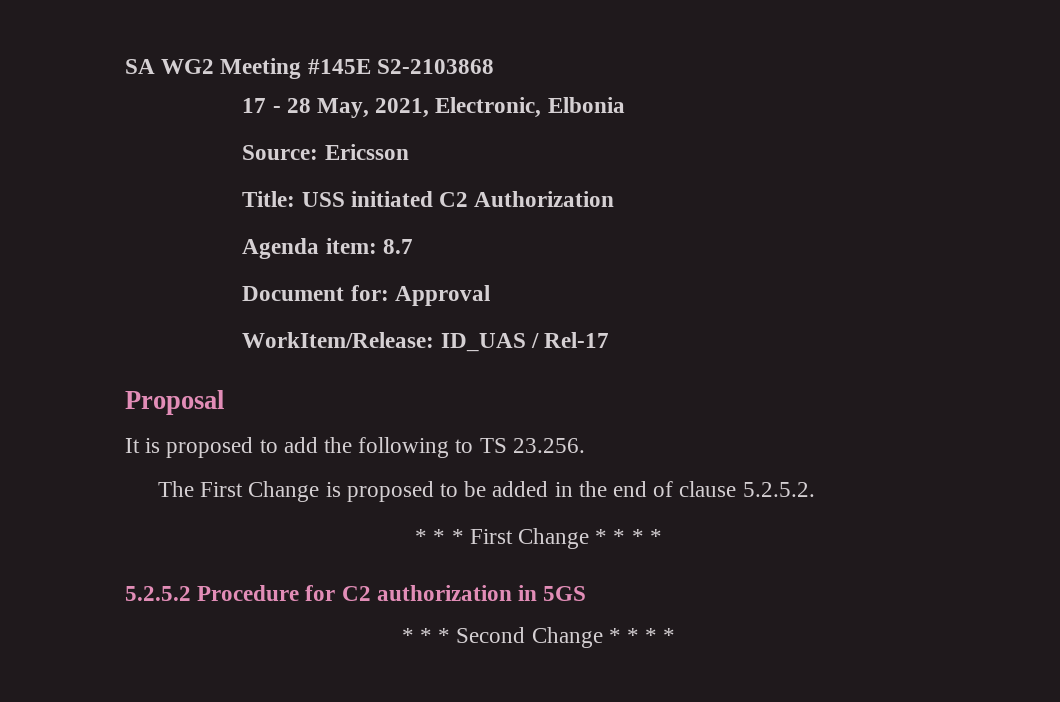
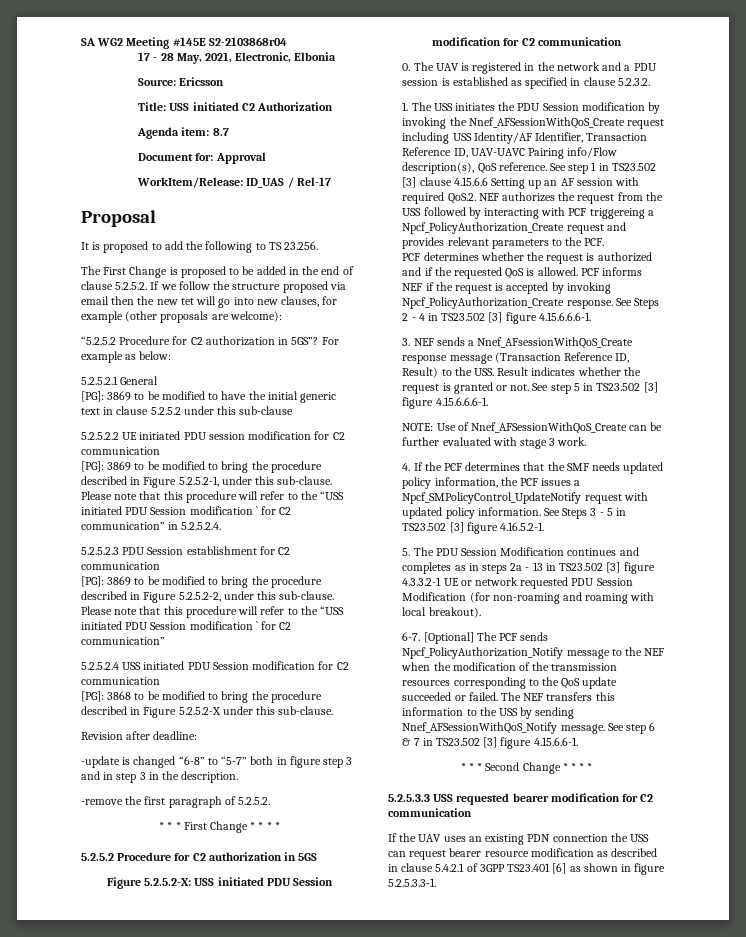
[376,59,494,74] S2-2103868 -> [208,37,287,46] S2-2103868r04
(815, 489) none -> [150,281,346,293] [81,296,338,308] [81,311,282,323] [81,336,339,346] [81,351,172,363] [81,376,159,385] [81,391,337,403] [81,406,294,415] [81,431,345,440] [81,447,160,455] [81,461,322,473] [81,476,333,488] [81,491,345,503] [81,506,292,515] [81,522,222,530] [81,546,291,555] [81,562,160,570] [81,576,322,588] [81,591,335,603] [81,606,345,618] [81,621,292,630] [81,637,165,645] [81,661,349,670] [81,677,160,685] [81,691,322,703] [81,706,334,718] [81,731,198,740] [81,756,353,768] [81,771,239,783] [81,796,271,808] If we follow the structure proposed via email then the new tet will go into new clauses, for example (other proposals are welcome): // “5.2.5.2 Procedure for C2 authorization in 5GS”? For example as below: // 5.2.5.2.1 General // [PG]: 3869 to be modified to have the initial generic text in clause 5.2.5.2 under this sub-clause // 5.2.5.2.2 UE initiated PDU session modification for C2 communication // [PG]: 3869 to be modified to bring the procedure described in Figure 5.2.5.2-1, under this sub-clause. Please note that this procedure will refer to the “USS initiated PDU Session modification ` for C2 communication” in 5.2.5.2.4. // 5.2.5.2.3 PDU Session establishment for C2 communication // [PG]: 3869 to be modified to bring the procedure described in Figure 5.2.5.2-2, under this sub-clause. Please note that this procedure will refer to the “USS initiated PDU Session modification ` for C2 communication” // 5.2.5.2.4 USS initiated PDU Session modification for C2 communication // [PG]: 3868 to be modified to bring the procedure described in Figure 5.2.5.2-X under this sub-clause. // Revision after deadline: // -update is changed “6-8” to “5-7” both in figure step 3 and in step 3 in the description. // -remove the first paragraph of 5.2.5.2.
(587, 593) none -> [106,877,334,889] [432,37,622,46] [402,62,657,74] [402,77,650,89] [402,102,661,114] [402,117,664,129] [402,132,648,144] [402,147,618,159] [402,162,656,174] [402,177,640,189] [402,192,663,204] [402,207,654,219] [402,222,626,234] [402,237,605,249] [402,252,652,264] [402,267,643,279] [402,282,611,294] [402,297,659,309] [402,312,591,324] [402,337,634,349] [402,352,630,364] [402,367,641,378] [402,382,658,394] [402,397,488,409] [402,422,663,434] [402,437,587,449] [402,462,664,474] [402,477,581,489] [402,492,648,504] [402,507,627,519] [402,522,544,534] [402,547,639,556] [402,562,655,574] [402,577,633,589] [402,592,655,604] [402,607,481,618] [402,632,549,644] [402,647,665,659] [401,662,618,671] [402,677,618,689] [402,692,615,701] [402,707,575,719] [402,722,656,734] [402,737,578,749] // Figure 5.2.5.2-X: USS initiated PDU Session modification for C2 communication // 0. The UAV is registered in the network and a PDU session is established as specified in clause 5.2.3.2. // 1. The USS initiates the PDU Session modification by invoking the Nnef_AFSessionWithQoS_Create request including USS Identity/AF Identifier, Transaction Reference ID, UAV-UAVC Pairing info/Flow description(s), QoS reference. See step 1 in TS23.502 [3] clause 4.15.6.6 Setting up an AF session with required QoS.2. NEF authorizes the request from the USS followed by interacting with PCF triggereing a Npcf_PolicyAuthorization_Create request and provides relevant parameters to the PCF. // PCF determines whether the request is authorized and if the requested QoS is allowed. PCF informs NEF if the request is accepted by invoking Npcf_PolicyAuthorization_Create response. See Steps 2 - 4 in TS23.502 [3] figure 4.15.6.6.6-1. // 3. NEF sends a Nnef_AFsessionWithQoS_Create response message (Transaction Reference ID, Result) to the USS. Result indicates whether the request is granted or not. See step 5 in TS23.502 [3] figure 4.15.6.6.6-1. // NOTE: Use of Nnef_AFSessionWithQoS_Create can be further evaluated with stage 3 work. // 4. If the PCF determines that the SMF needs updated policy information, the PCF issues a Npcf_SMPolicyControl_UpdateNotify request with updated policy information. See Steps 3 - 5 in TS23.502 [3] figure 4.16.5.2-1. // 5. The PDU Session Modification continues and completes as in steps 2a - 13 in TS23.502 [3] figure 4.3.3.2-1 UE or network requested PDU Session Modification (for non-roaming and roaming with local breakout). // 6-7. [Optional] The PCF sends Npcf_PolicyAuthorization_Notify message to the NEF when the modification of the transmission resources corresponding to the QoS update succeeded or failed. The NEF transfers this information to the USS by sending Nnef_AFSessionWithQoS_Notify message. See step 6 & 7 in TS23.502 [3] figure 4.15.6.6-1.
(676, 635) none -> [388,793,654,805] [388,808,472,817] [388,833,650,845] [388,848,658,860] [388,863,666,875] [388,878,436,887] // 5.2.5.3.3 USS requested bearer modification for C2 communication // If the UAV uses an existing PDN connection the USS can request bearer resource modification as described in clause 5.4.2.1 of 3GPP TS23.401 [6] as shown in figure 5.2.5.3.3-1.

